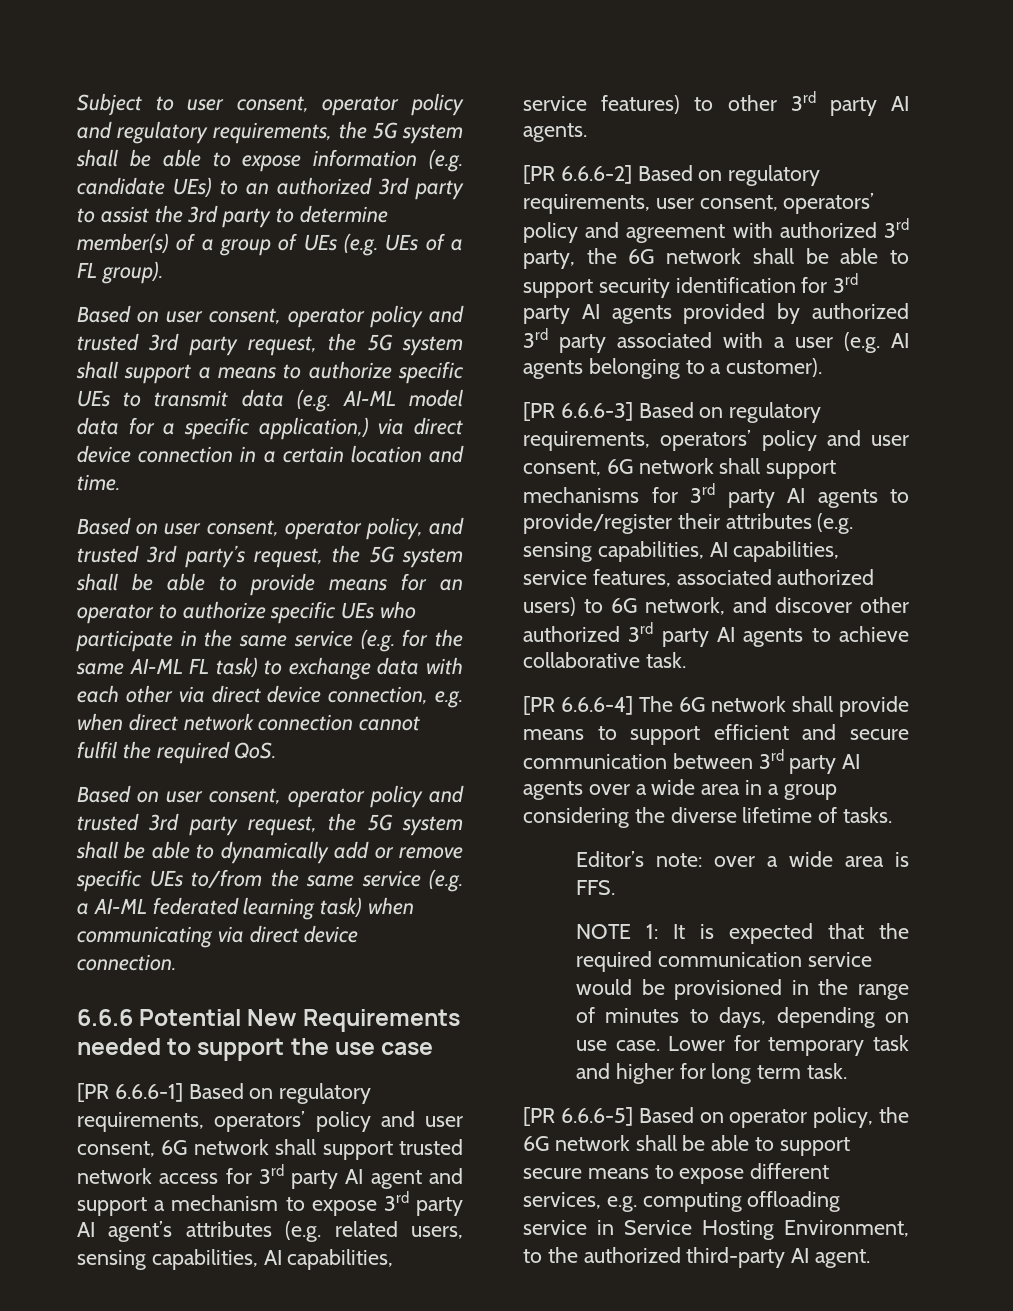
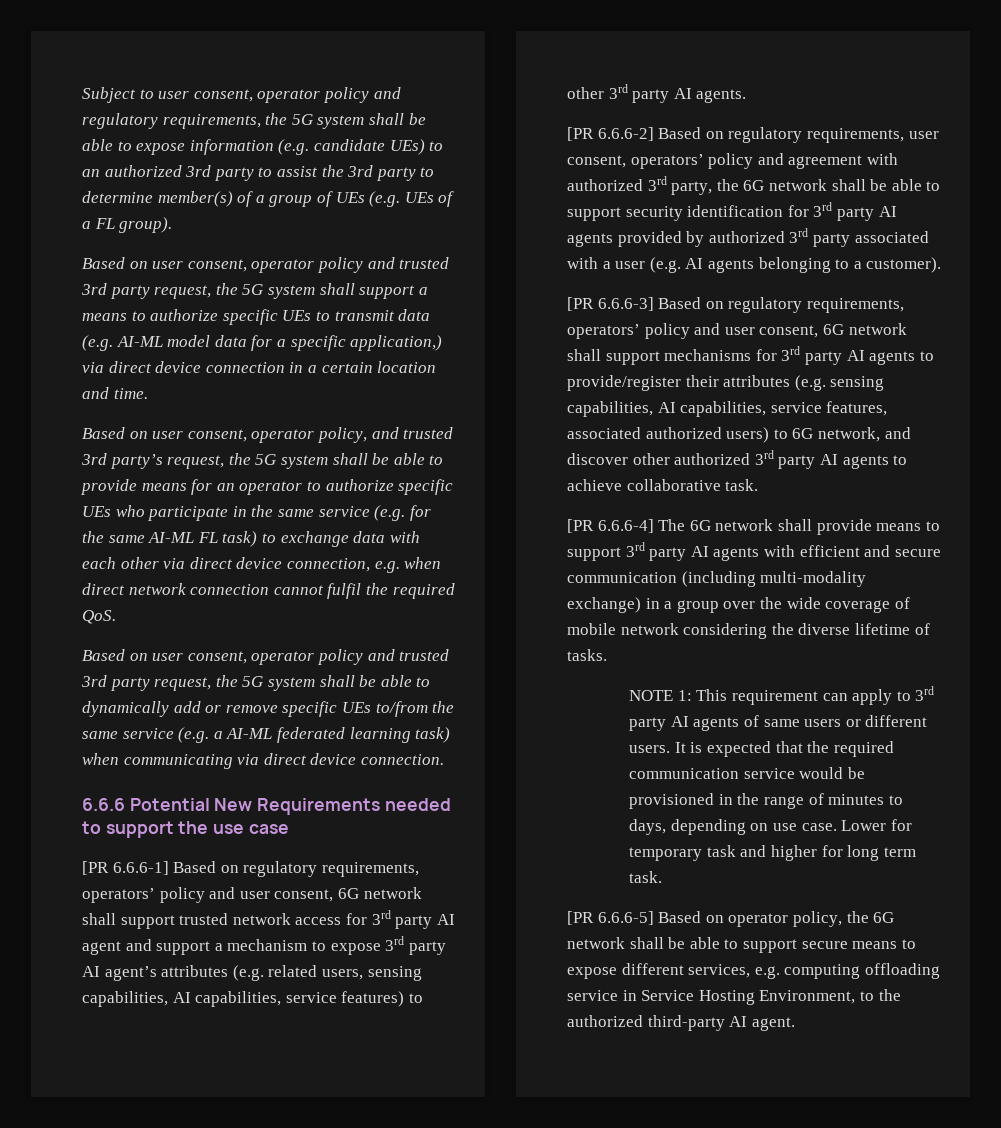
[713,724,909,740] [523,749,861,774] [523,779,837,800] efficient and secure communication between 3rd party AI agents over a wide area in a group -> [625,542,941,561] [567,571,867,587] [567,597,910,613] [567,623,679,635] 3rd party AI agents with efficient and secure communication (including multi-modality exchange) in a group over the wide coverage of mobile network
[575,851,909,867] [575,880,615,895] [575,924,658,939] Editor’s note: over a wide area is FFS. // NOTE 1: -> [629,686,935,705] [629,715,928,731] [629,745,671,753] NOTE 1: This requirement can apply to 3rd party AI agents of same users or different users.

